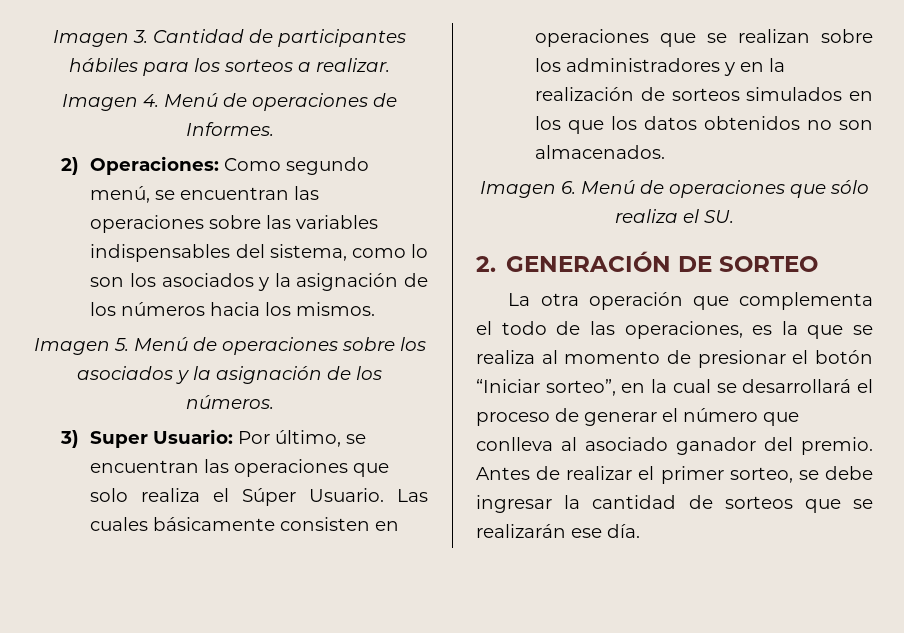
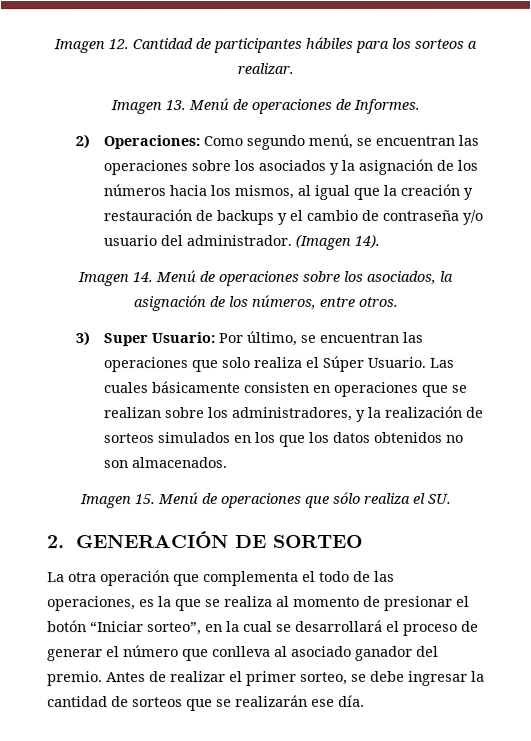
[53,30,148,47] Imagen 3. -> [53,39,129,54] Imagen 12.
[143,94,159,107] 4. -> [164,100,186,111] 13.
[266,215,379,229] [90,244,429,262] [90,277,125,287] las variables indispensables del sistema, como lo son -> (232, 166) none
[296,302,376,316] [33,338,129,355] mismos. // Imagen 5. -> [234,183,474,200] [103,209,484,226] [103,233,381,250] [77,272,153,287] mismos, al igual que la creación y restauración de backups y el cambio de contraseña y/o usuario del administrador. (Imagen 14). // Imagen 14.
[77,366,382,384] [185,395,274,409] asociados y la asignación de los números. -> [366,270,453,284] [132,294,398,312] asociados, la asignación de los números, entre otros.
[566,58,765,76] administradores y en -> [232,406,367,422] administradores, y
[561,181,576,194] 6. -> [134,494,156,505] 15.

